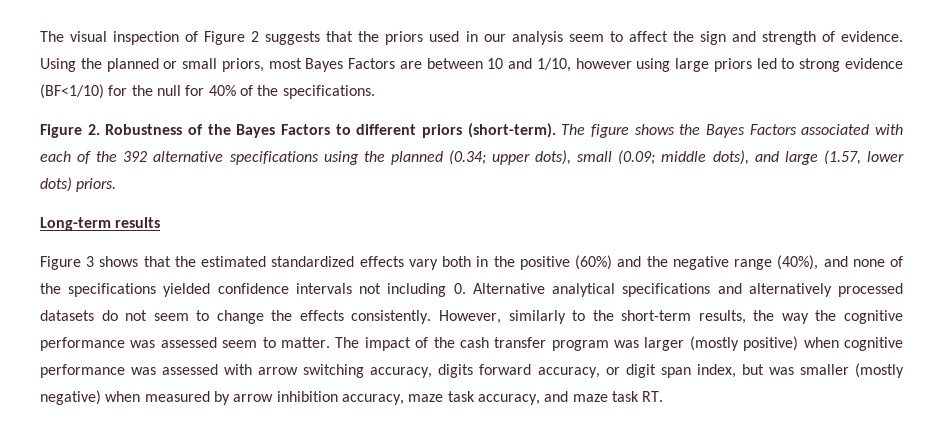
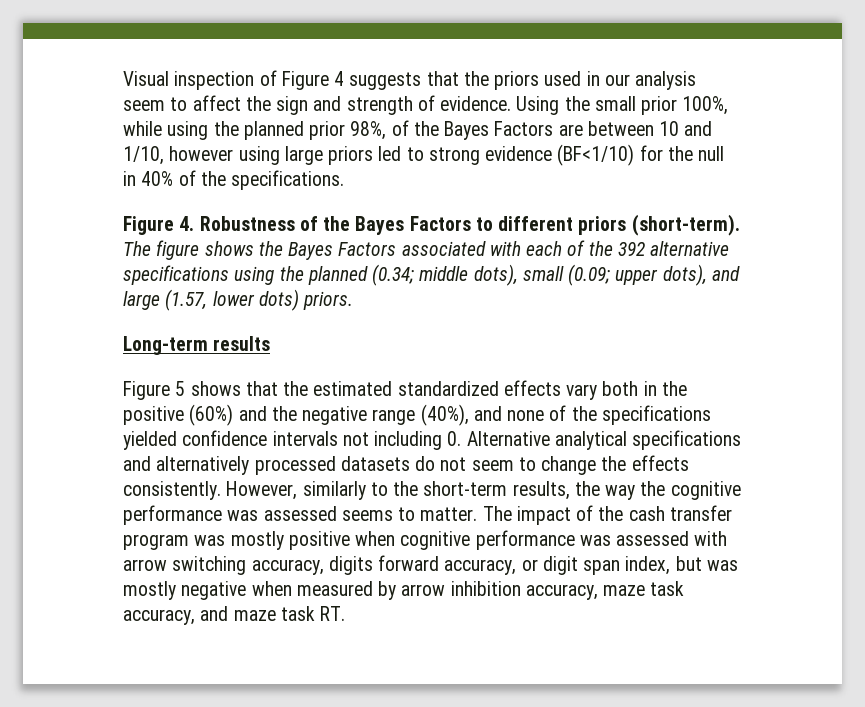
[40,31,108,42] The visual -> [123,71,169,86] Visual
[251,31,260,42] 2 -> [334,71,345,86] 4
[106,58,302,72] planned or small priors, most -> [594,96,729,115] [123,120,439,140] small prior 100%, while using the planned prior 98%, of the
[185,85,205,96] for -> [123,171,136,186] in
[87,124,100,135] 2. -> [179,216,195,231] 4.
[492,154,531,165] upper -> [419,266,469,281] middle
[661,151,707,162] middle -> [615,269,659,285] upper
[86,256,95,267] 3 -> [175,381,186,396] 5
[222,340,258,348] seem -> [341,510,393,521] seems
[644,336,799,351] larger (mostly positive) -> [230,531,350,550] mostly positive
[799,363,904,378] [40,390,101,405] smaller (mostly negative) -> [123,581,247,600] mostly negative

